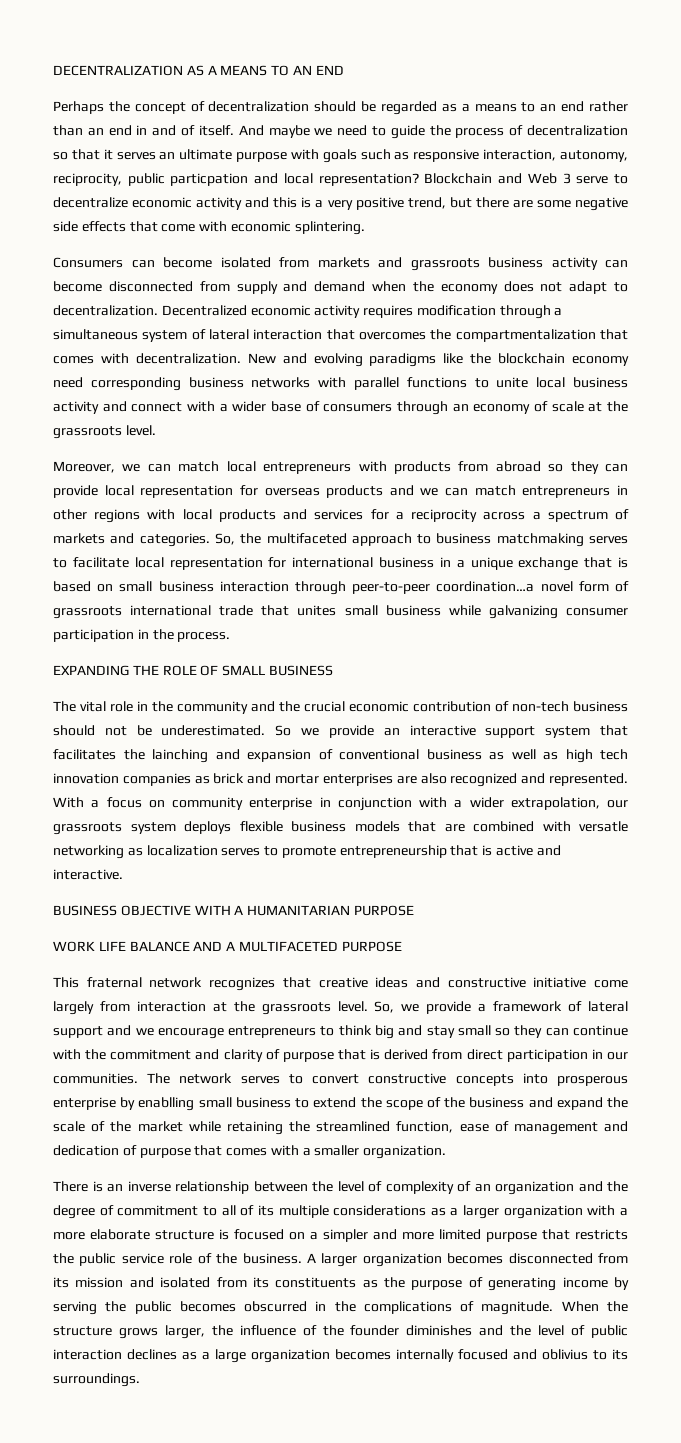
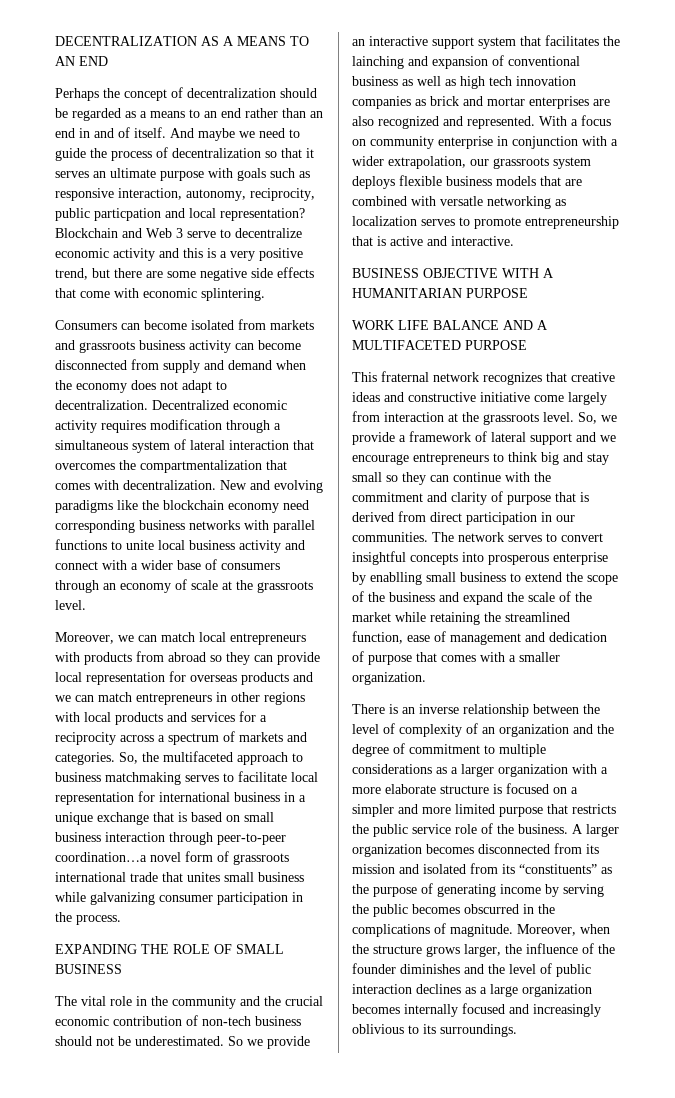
[368,1073,447,1084] constructive -> [352,551,406,565] insightful
[221,1205,274,1216] all of its -> (495, 749) none
[275,1277,357,1288] constituents -> [519,864,597,874] “constituents”
[561,1301,599,1312] When -> [517,924,610,936] Moreover, when
[542,1349,588,1360] oblivius -> [533,1004,601,1017] [352,1024,404,1034] increasingly oblivious

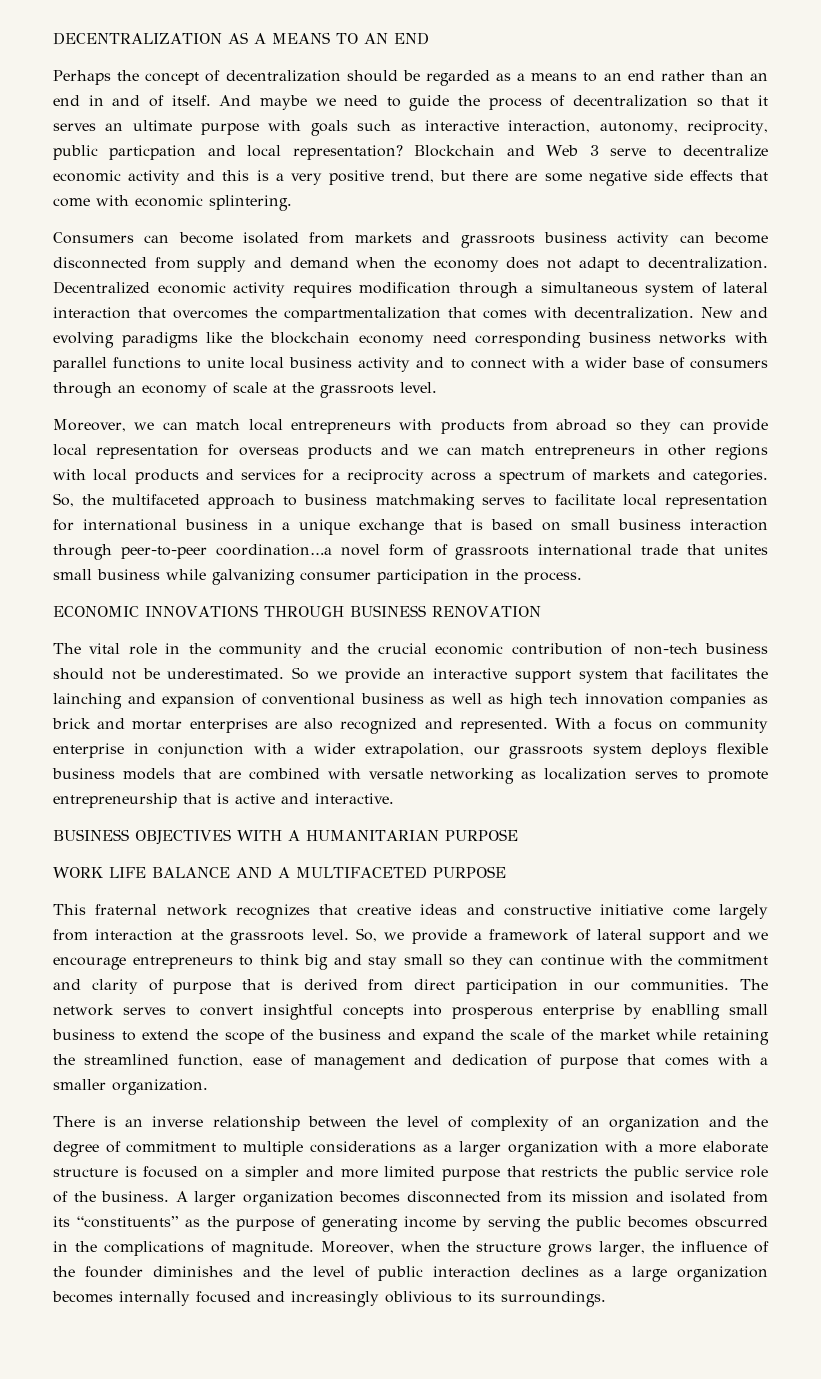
[55,188,114,201] responsive -> [424,120,499,131] interactive
(305, 545) none -> [450,359,465,369] to
[55,944,284,954] [55,964,122,974] EXPANDING THE ROLE OF SMALL BUSINESS -> [53,605,541,617] ECONOMIC INNOVATIONS THROUGH BUSINESS RENOVATION
[423,268,498,278] OBJECTIVE -> [135,829,231,845] OBJECTIVES

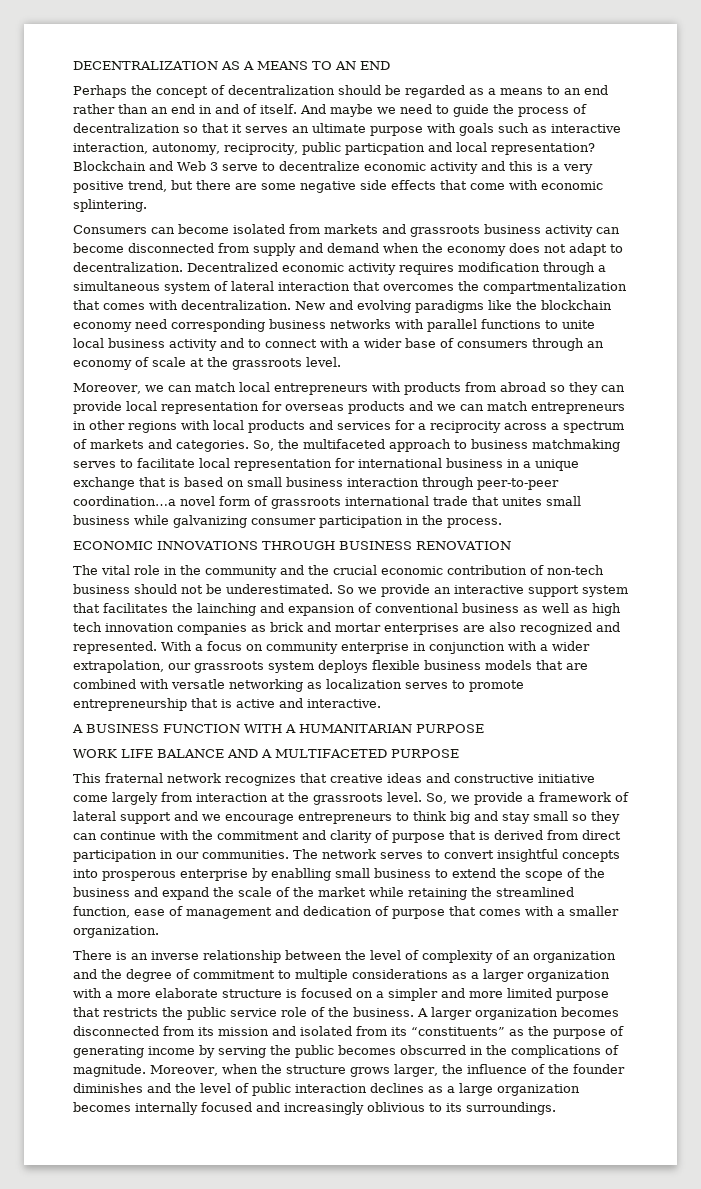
[53,829,231,845] BUSINESS OBJECTIVES -> [72,724,240,733] A BUSINESS FUNCTION

